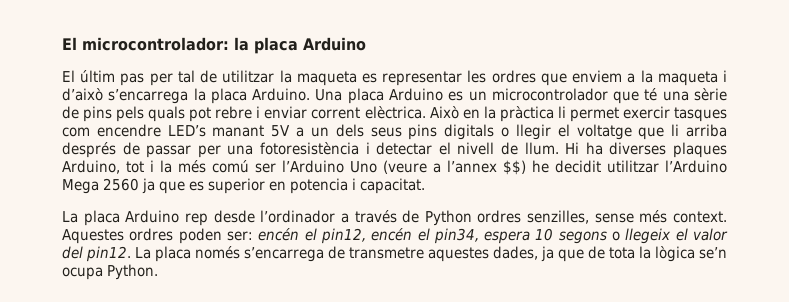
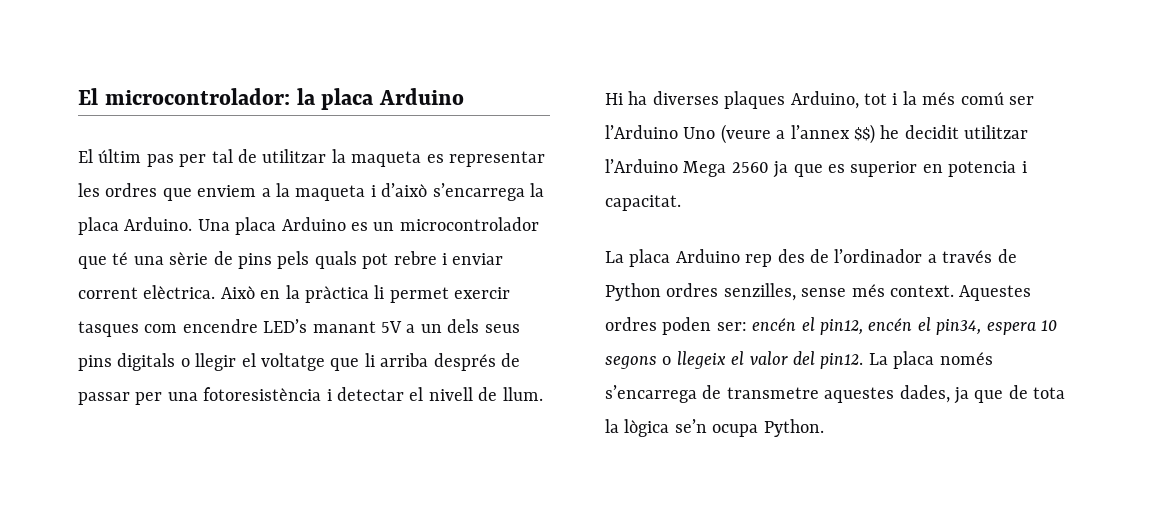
[213,210,255,223] desde -> [777,249,829,263] des de

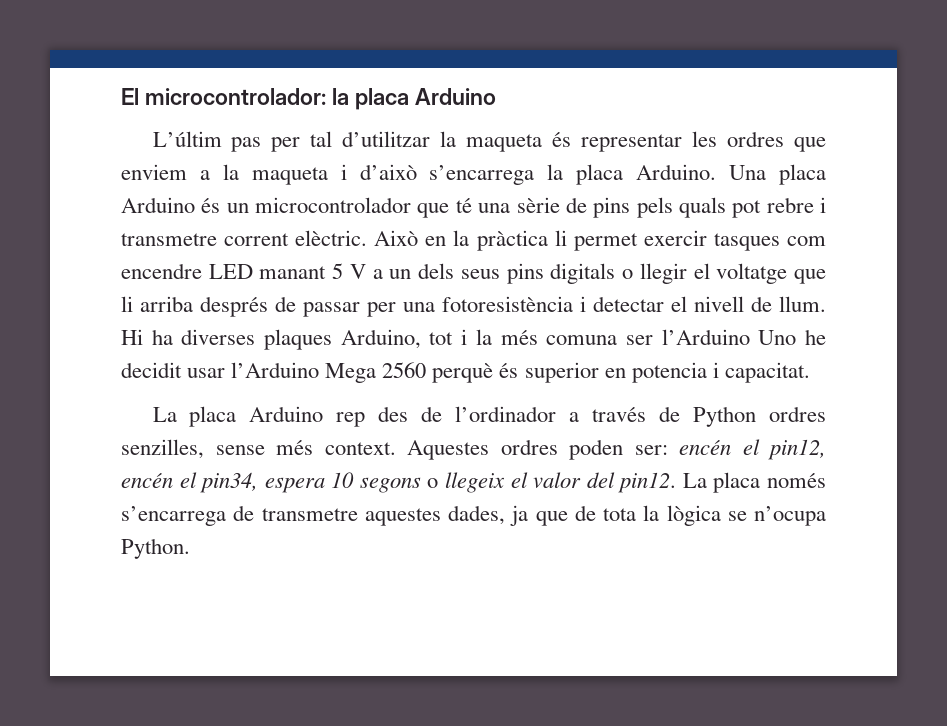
[78,149,142,163] El últim -> [152,131,222,147] L’últim
[238,149,444,167] de utilitzar la maqueta es -> [342,131,572,152] d’utilitzar la maqueta és
[351,222,368,231] es -> [201,198,221,213] és
[452,253,504,265] [78,285,216,299] enviar corrent elèctrica. -> [121,230,368,246] transmetre corrent elèctric.
[263,319,402,333] LED’s manant 5V -> [208,263,366,279] LED manant 5 V
[960,92,1004,105] comú -> [546,335,618,345] comuna
[720,124,875,144] (veure a l’annex $$) -> (797, 337) none
[964,125,1029,139] utilitzar -> [187,368,226,378] usar
[773,161,845,178] ja que es -> [432,363,519,383] perquè és
[674,419,759,437] se’n ocupa -> [727,506,826,526] se n’ocupa

